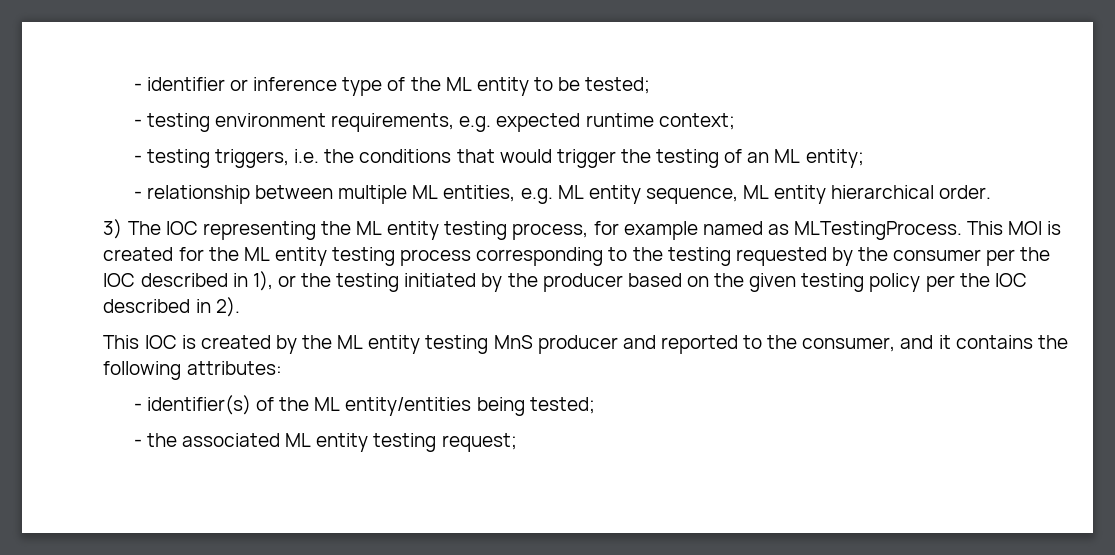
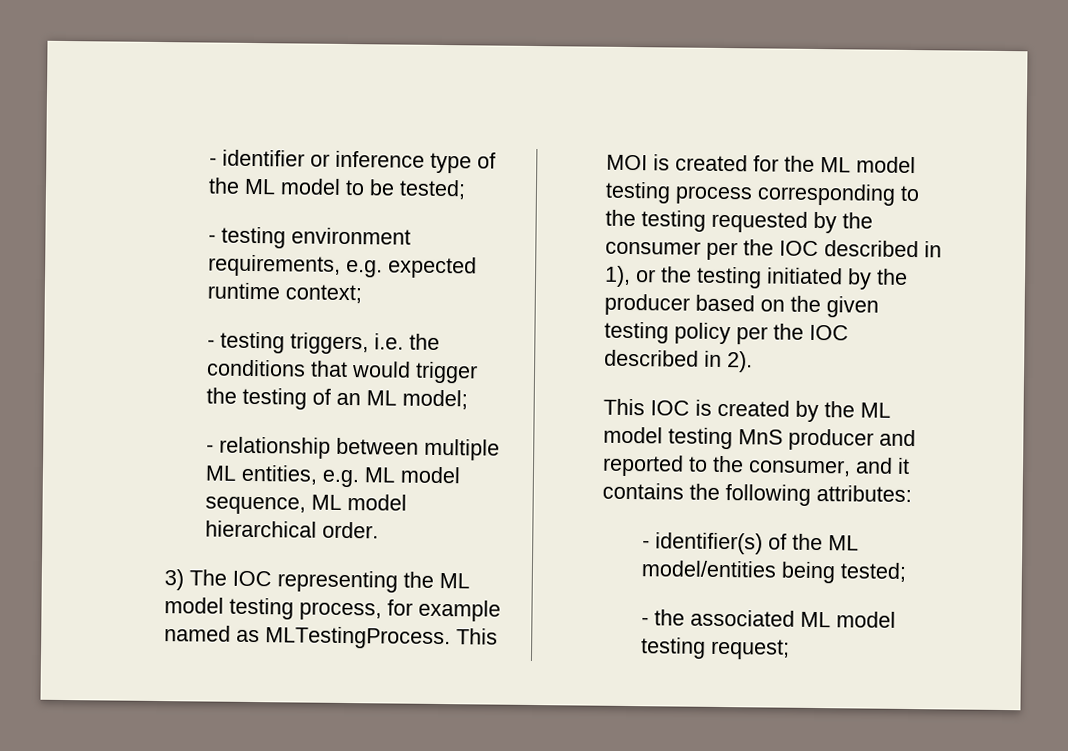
[476,77,529,96] entity -> [280,178,342,195] model
[805,149,864,168] entity; -> [402,389,469,410] model;
[588,185,641,204] entity -> [400,466,462,484] model
[774,185,827,204] entity -> [347,494,408,511] model
[387,221,440,240] entity -> [163,597,224,614] model
[274,247,327,266] entity -> [855,156,916,174] model
[368,335,421,354] entity -> [602,426,663,444] model
[345,397,472,416] entity/entities -> [641,560,778,578] model/entities
[316,433,369,452] entity -> [836,611,897,628] model

